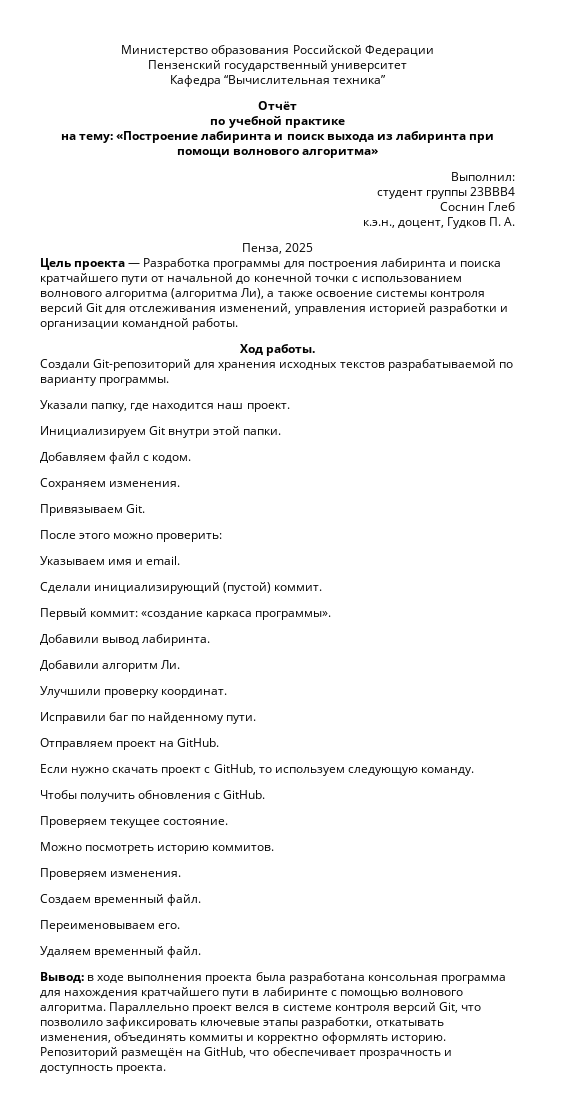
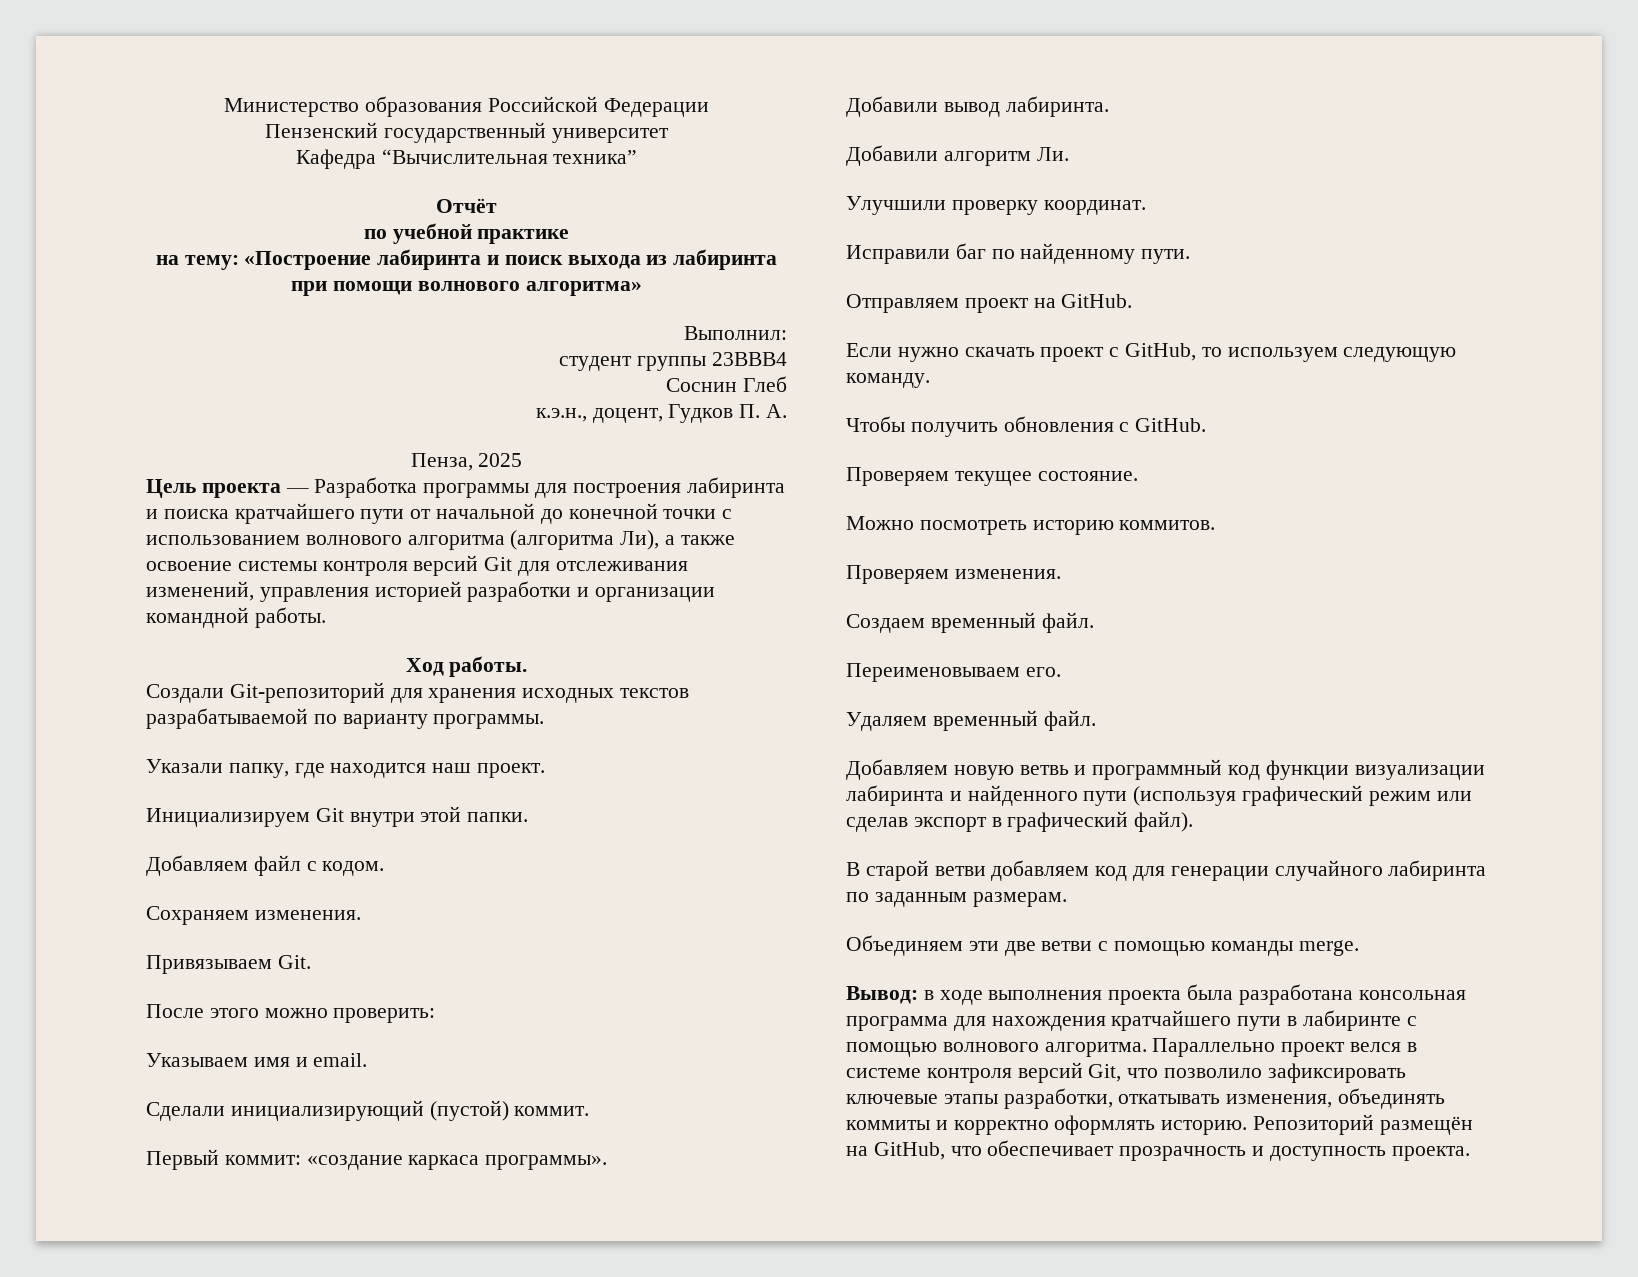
(202, 952) none -> [846,759,1485,780] [846,785,1472,806] [846,811,1194,832] [846,860,1487,881] [846,892,1067,907] [846,935,1359,956] // Добавляем новую ветвь и программный код функции визуализации лабиринта и найденного пути (используя графический режим или сделав экспорт в графический файл). // В старой ветви добавляем код для генерации случайного лабиринта по заданным размерам. // Объединяем эти две ветви с помощью команды merge.

